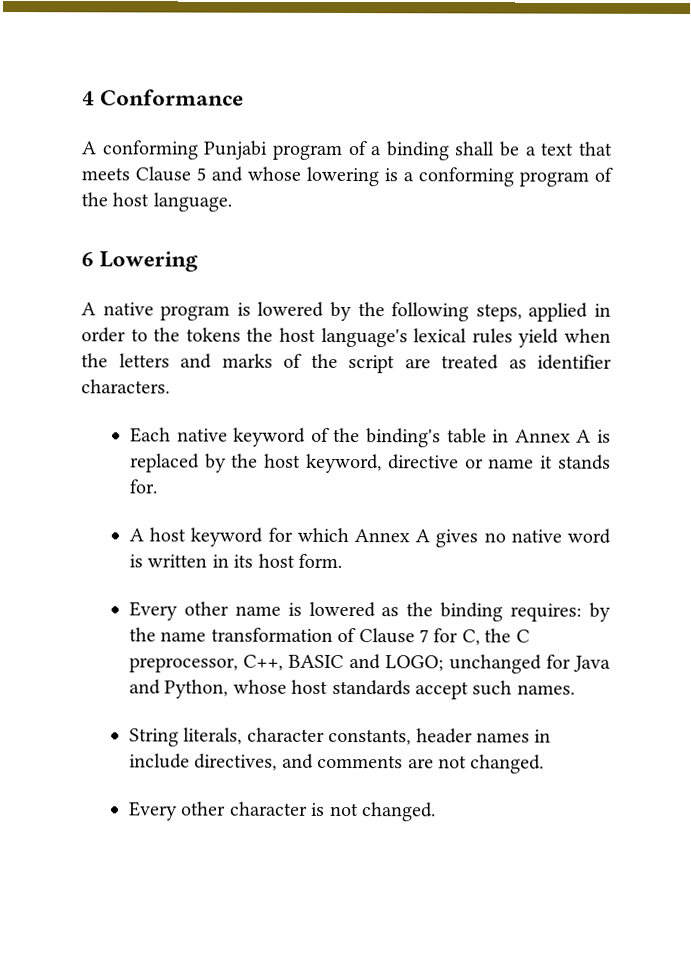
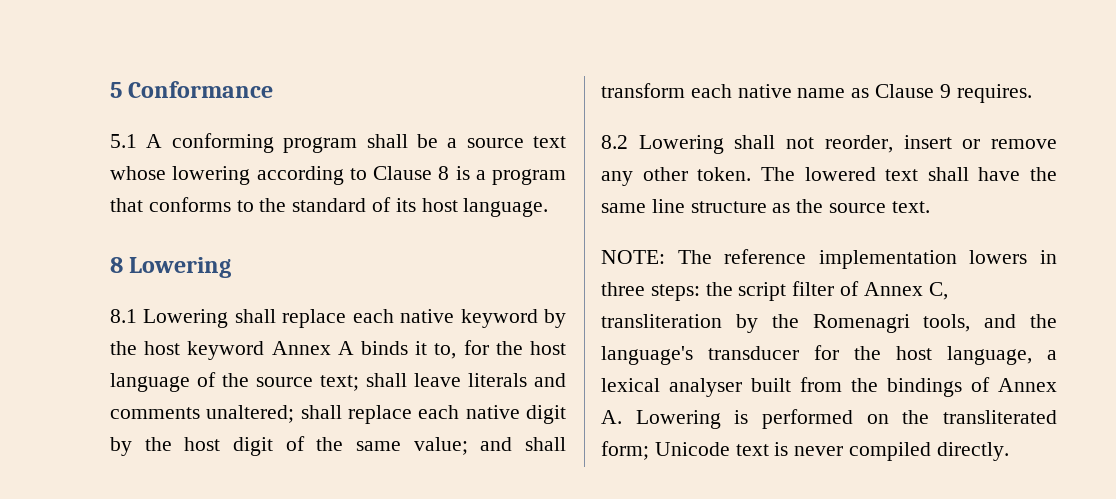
[82,91,95,106] 4 -> [110,82,122,98] 5
(245, 97) none -> [110,134,137,148] 5.1
[203,140,613,161] [81,166,613,187] [81,192,108,207] Punjabi program of a binding shall be a text that meets Clause 5 and whose lowering is a conforming program of the -> [283,134,566,153] [110,166,566,185] [110,197,416,212] program shall be a source text whose lowering according to Clause 8 is a program that conforms to the standard of its
[81,252,94,267] 6 -> [110,257,123,273] 8
[81,301,612,322] [81,327,611,348] [81,353,612,374] [81,379,170,394] [129,427,611,448] [129,453,612,474] [128,479,158,494] [128,527,612,548] [128,553,342,568] [128,601,611,622] [128,627,530,646] [128,654,611,674] [128,679,575,700] [128,727,552,747] [128,753,545,774] [128,801,436,822] A native program is lowered by the following steps, applied in order to the tokens the host language's lexical rules yield when the letters and marks of the script are treated as identifier characters. // Each native keyword of the binding's table in Annex A is replaced by the host keyword, directive or name it stands for. // A host keyword for which Annex A gives no native word is written in its host form. // Every other name is lowered as the binding requires: by the name transformation of Clause 7 for C, the C preprocessor, C++, BASIC and LOGO; unchanged for Java and Python, whose host standards accept such names. // String literals, character constants, header names in include directives, and comments are not changed. // Every other character is not changed. -> [110,309,566,328] [110,340,566,360] [110,372,566,392] [110,405,566,424] [110,436,566,456] [601,83,1032,103] [601,135,1057,154] [601,167,1057,186] [601,199,930,213] [601,249,1057,269] [601,281,948,301] [601,314,1057,333] [601,345,1057,365] [601,377,1057,397] [601,409,1057,429] [601,441,1009,461] 8.1 Lowering shall replace each native keyword by the host keyword Annex A binds it to, for the host language of the source text; shall leave literals and comments unaltered; shall replace each native digit by the host digit of the same value; and shall transform each native name as Clause 9 requires. // 8.2 Lowering shall not reorder, insert or remove any other token. The lowered text shall have the same line structure as the source text. // NOTE: The reference implementation lowers in three steps: the script filter of Annex C, transliteration by the Romenagri tools, and the language's transducer for the host language, a lexical analyser built from the bindings of Annex A. Lowering is performed on the transliterated form; Unicode text is never compiled directly.

